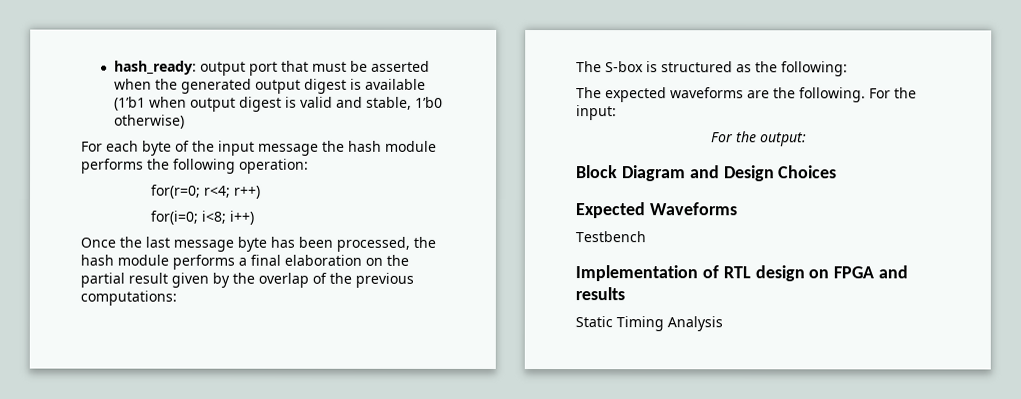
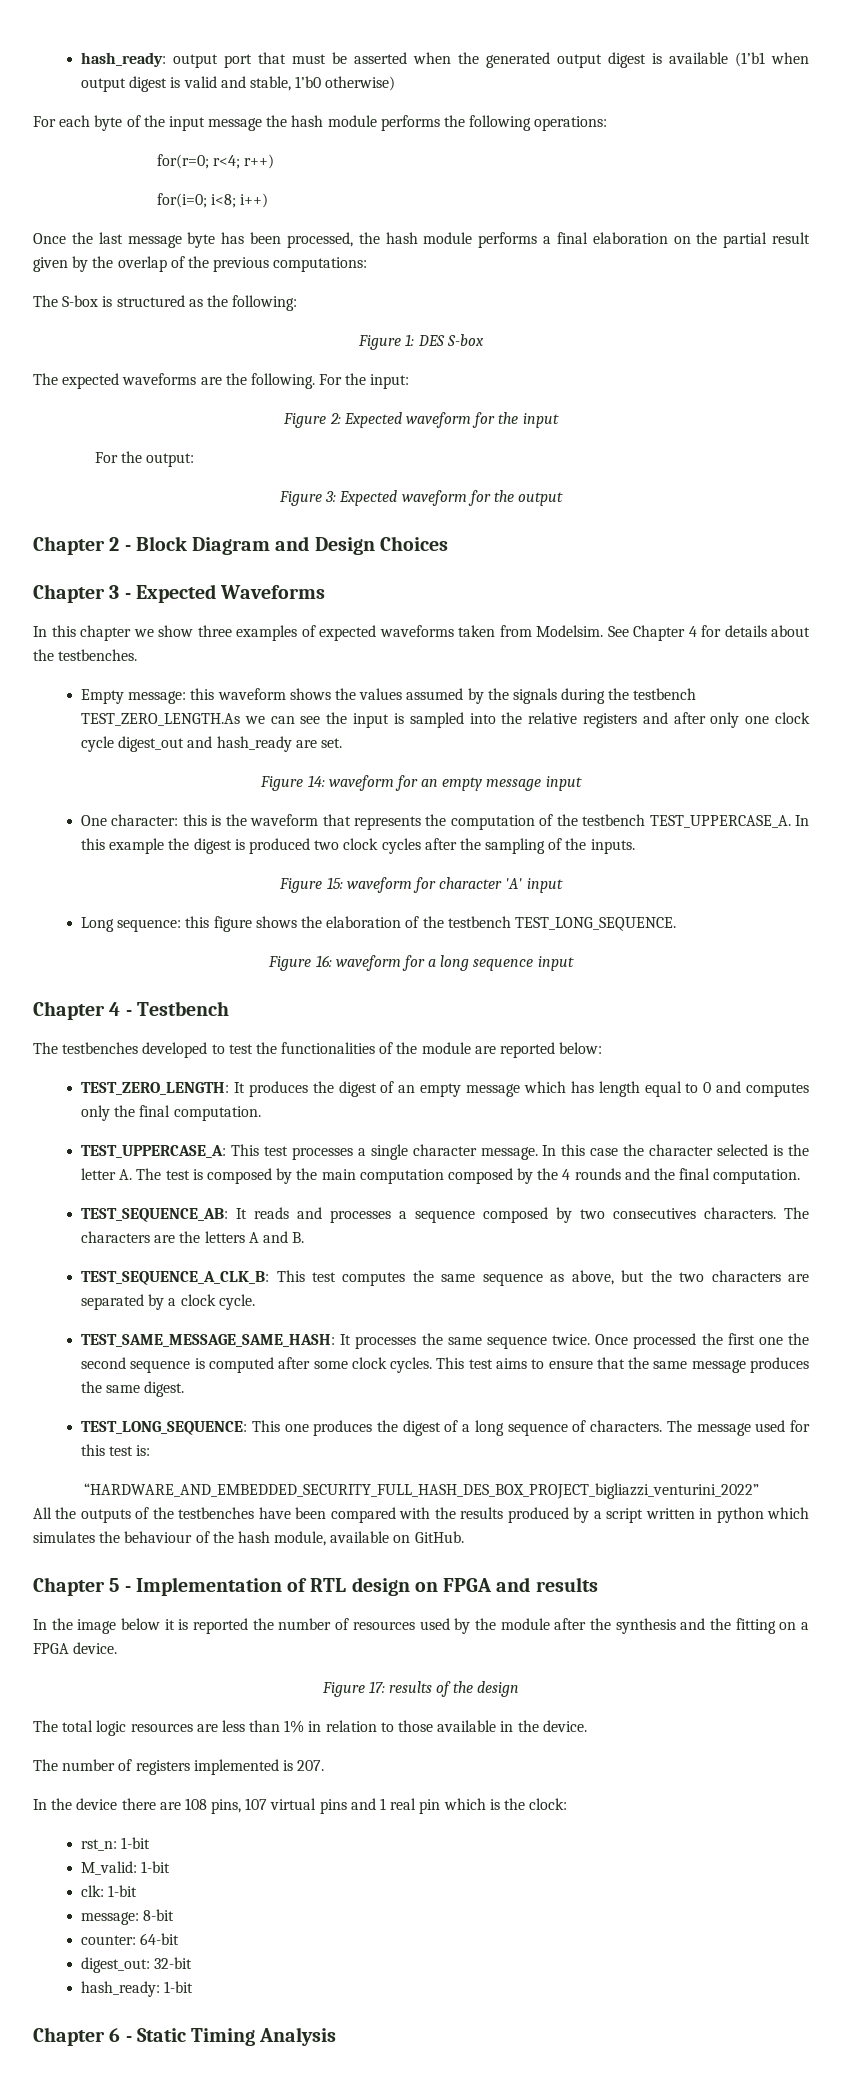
[239,158,309,174] operation: -> [534,116,608,131] operations:
(848, 69) none -> [358,334,484,350] // Figure 1: DES S-box
[710,131,807,147] For the output: // -> [283,412,559,428] [94,451,195,467] [278,490,564,506] [33,536,131,555] Figure 2: Expected waveform for the input // For the output: // Figure 3: Expected waveform for the output // Chapter 2 -
(838, 172) none -> [33,584,131,603] Chapter 3 -
[575,231,646,243] Testbench // -> [33,625,810,641] [33,649,138,661] [81,688,697,704] [81,712,810,728] [81,736,342,752] [260,775,582,791] [81,814,809,830] [81,838,635,854] [279,877,563,893] [81,916,676,932] [268,955,574,971] [33,1001,229,1020] [33,1042,603,1058] [81,1081,810,1097] [81,1105,261,1121] [81,1144,810,1160] [81,1168,801,1184] [81,1207,809,1223] [81,1231,305,1243] [81,1270,810,1286] [81,1294,255,1310] [81,1333,810,1349] [81,1357,809,1373] [81,1381,185,1397] [81,1420,810,1436] [81,1444,151,1456] [83,1483,759,1499] [33,1507,810,1523] [33,1531,464,1546] [33,1577,131,1596] In this chapter we show three examples of expected waveforms taken from Modelsim. See Chapter 4 for details about the testbenches. // Empty message: this waveform shows the values assumed by the signals during the testbench TEST_ZERO_LENGTH.As we can see the input is sampled into the relative registers and after only one clock cycle digest_out and hash_ready are set. // Figure 14: waveform for an empty message input // One character: this is the waveform that represents the computation of the testbench TEST_UPPERCASE_A. In this example the digest is produced two clock cycles after the sampling of the inputs. // Figure 15: waveform for character 'A' input // Long sequence: this figure shows the elaboration of the testbench TEST_LONG_SEQUENCE. // Figure 16: waveform for a long sequence input // Chapter 4 - Testbench // The testbenches developed to test the functionalities of the module are reported below: // TEST_ZERO_LENGTH: It produces the digest of an empty message which has length equal to 0 and computes only the final computation. // TEST_UPPERCASE_A: This test processes a single character message. In this case the character selected is the letter A. The test is composed by the main computation composed by the 4 rounds and the final computation. // TEST_SEQUENCE_AB: It reads and processes a sequence composed by two consecutives characters. The characters are the letters A and B. // TEST_SEQUENCE_A_CLK_B: This test computes the same sequence as above, but the two characters are separated by a clock cycle. // TEST_SAME_MESSAGE_SAME_HASH: It processes the same sequence twice. Once processed the first one the second sequence is computed after some clock cycles. This test aims to ensure that the same message produces the same digest. // TEST_LONG_SEQUENCE: This one produces the digest of a long sequence of characters. The message used for this test is: // “HARDWARE_AND_EMBEDDED_SECURITY_FULL_HASH_DES_BOX_PROJECT_bigliazzi_venturini_2022” // All the outputs of the testbenches have been compared with the results produced by a script written in python which simulates the behaviour of the hash module, available on GitHub. // Chapter 5 -
(625, 294) none -> [33,1618,809,1634] [33,1642,118,1654] [321,1681,520,1697] [33,1720,587,1736] [33,1759,325,1775] [33,1798,568,1814] [81,1837,151,1851] [81,1861,171,1875] [81,1885,138,1897] [81,1909,175,1925] [81,1933,180,1945] [81,1957,193,1973] [81,1981,194,1997] [33,2027,132,2046] In the image below it is reported the number of resources used by the module after the synthesis and the fitting on a FPGA device. // Figure 17: results of the design // The total logic resources are less than 1% in relation to those available in the device. // The number of registers implemented is 207. // In the device there are 108 pins, 107 virtual pins and 1 real pin which is the clock: // rst_n: 1-bit // M_valid: 1-bit // clk: 1-bit // message: 8-bit // counter: 64-bit // digest_out: 32-bit // hash_ready: 1-bit // Chapter 6 -

